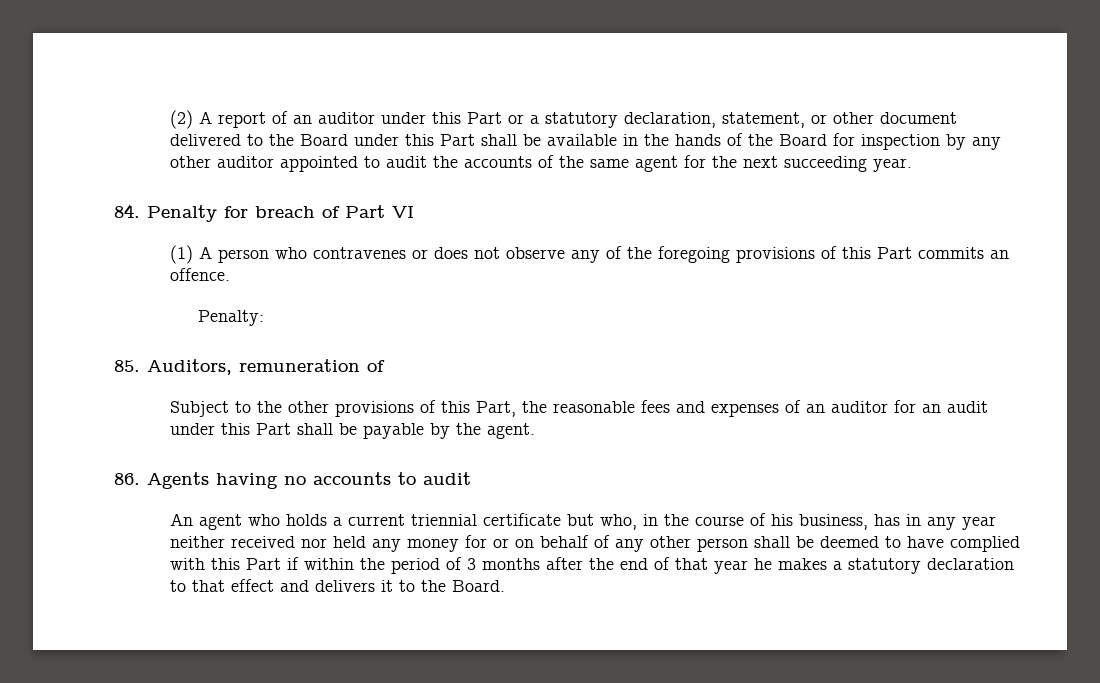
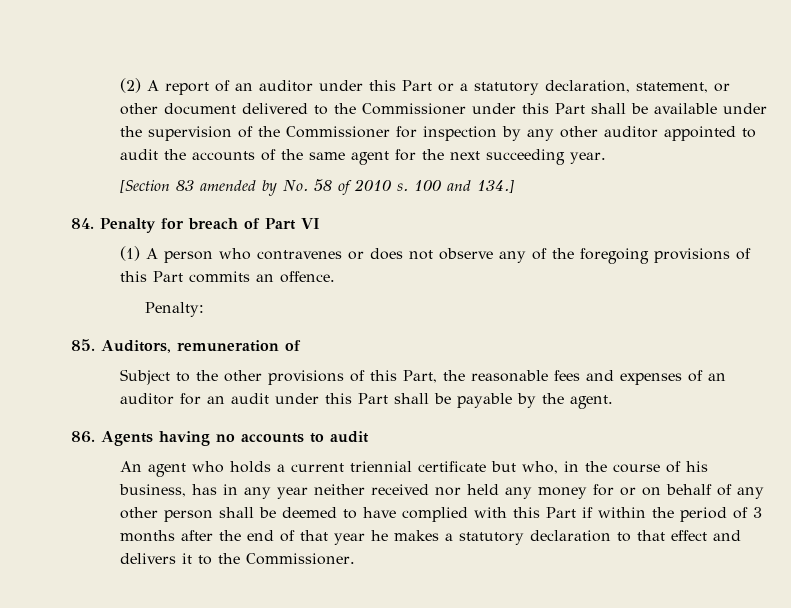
[299,134,348,146] Board -> [362,103,467,115] Commissioner
[622,133,827,146] in the hands of the Board -> [723,103,768,114] [120,126,391,141] under the supervision of the Commissioner
(912, 165) none -> [120,179,515,196] // [Section 83 amended by No. 58 of 2010 s. 100 and 134.]
[451,580,505,592] Board. -> [246,553,356,565] Commissioner.

